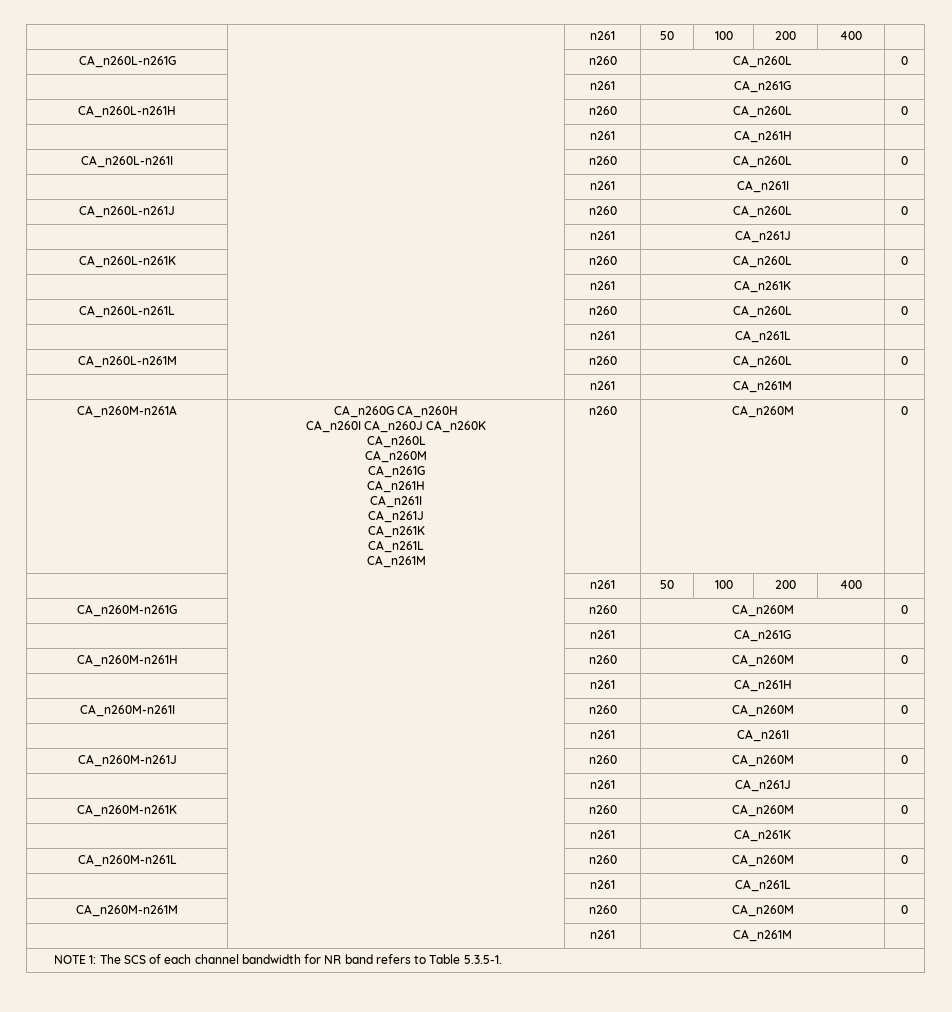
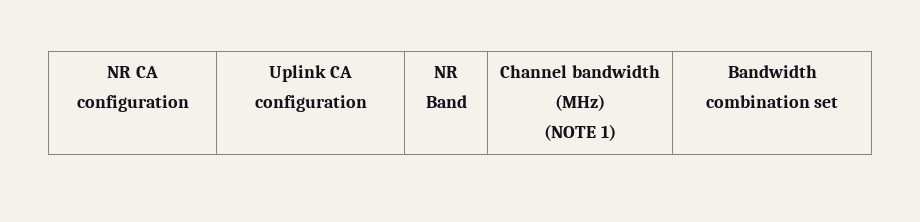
[590,31,615,40] [660,31,674,40] [714,31,733,40] [775,31,796,40] [840,31,862,40] [78,55,176,68] [588,56,617,65] [733,55,792,68] [901,56,908,65] [590,81,615,90] [734,80,791,93] [78,105,176,118] [588,106,617,115] [733,105,792,118] [901,106,908,115] [590,131,615,140] [733,130,792,143] [81,155,173,168] [588,156,617,165] [733,155,792,168] [901,156,908,165] [590,181,615,190] [736,180,789,193] [79,205,175,218] [588,206,617,215] [733,205,792,218] [901,206,908,215] [590,231,615,240] [734,230,791,243] [78,255,176,268] [588,256,617,265] [733,255,792,268] [901,256,908,265] [590,281,615,290] [734,280,791,293] [79,305,175,318] [588,306,617,315] [733,305,792,318] [901,306,908,315] [590,331,615,340] [734,330,791,343] [77,355,177,368] [588,356,617,365] [733,355,792,368] [901,356,908,365] [590,381,615,390] [733,380,792,393] [77,405,177,418] [333,405,459,418] [305,420,487,433] [366,435,426,448] [365,450,427,463] [367,465,425,478] [367,480,425,493] [370,495,422,508] [368,510,424,523] [367,525,425,538] [368,540,424,553] [366,555,426,568] [588,406,617,415] [731,405,794,418] [901,406,908,415] [590,580,615,589] [660,580,674,589] [714,580,733,589] [775,580,796,589] [840,580,862,589] [77,604,177,617] [588,605,617,614] [731,604,794,617] [901,605,908,614] [590,630,615,639] [734,629,791,642] [76,654,178,667] [588,655,617,664] [731,654,794,667] [901,655,908,664] [590,680,615,689] [733,679,792,692] [79,704,175,717] [588,705,617,714] [731,704,794,717] [901,705,908,714] [590,730,615,739] [736,729,789,742] [77,754,177,767] [588,755,617,764] [731,754,794,767] [901,755,908,764] [590,780,615,789] [734,779,791,792] [77,804,177,817] [588,805,617,814] [731,804,794,817] [901,805,908,814] [590,830,615,839] [734,829,791,842] [77,854,177,867] [588,855,617,864] [731,854,794,867] [901,855,908,864] [590,880,615,889] [734,879,791,892] [76,904,178,917] [588,905,617,914] [731,904,794,917] [901,905,908,914] [590,930,615,939] [733,929,792,942] [54,954,502,964] | | n261 | 50 | 100 | 200 | 400 | // CA_n260L-n261G | | n260 | CA_n260L | 0 // | | n261 | CA_n261G | // CA_n260L-n261H | | n260 | CA_n260L | 0 // | | n261 | CA_n261H | // CA_n260L-n261I | | n260 | CA_n260L | 0 // | | n261 | CA_n261I | // CA_n260L-n261J | | n260 | CA_n260L | 0 // | | n261 | CA_n261J | // CA_n260L-n261K | | n260 | CA_n260L | 0 // | | n261 | CA_n261K | // CA_n260L-n261L | | n260 | CA_n260L | 0 // | | n261 | CA_n261L | // CA_n260L-n261M | | n260 | CA_n260L | 0 // | | n261 | CA_n261M | // CA_n260M-n261A | CA_n260G CA_n260H // CA_n260I CA_n260J CA_n260K // CA_n260L // CA_n260M // CA_n261G // CA_n261H // CA_n261I // CA_n261J // CA_n261K // CA_n261L // CA_n261M | n260 | CA_n260M | 0 // | | n261 | 50 | 100 | 200 | 400 | // CA_n260M-n261G | | n260 | CA_n260M | 0 // | | n261 | CA_n261G | // CA_n260M-n261H | | n260 | CA_n260M | 0 // | | n261 | CA_n261H | // CA_n260M-n261I | | n260 | CA_n260M | 0 // | | n261 | CA_n261I | // CA_n260M-n261J | | n260 | CA_n260M | 0 // | | n261 | CA_n261J | // CA_n260M-n261K | | n260 | CA_n260M | 0 // | | n261 | CA_n261K | // CA_n260M-n261L | | n260 | CA_n260M | 0 // | | n261 | CA_n261L | // CA_n260M-n261M | | n260 | CA_n260M | 0 // | | n261 | CA_n261M | // NOTE 1: The SCS of each channel bandwidth for NR band refers to Table 5.3.5-1. -> [107,66,158,78] [76,95,189,112] [268,65,353,82] [254,95,367,112] [434,66,458,78] [425,95,467,108] [500,65,660,78] [555,94,605,111] [544,124,616,141] [727,65,817,78] [705,95,839,108] NR CA configuration | Uplink CA configuration | NR Band | Channel bandwidth (MHz) // (NOTE 1) | Bandwidth combination set

